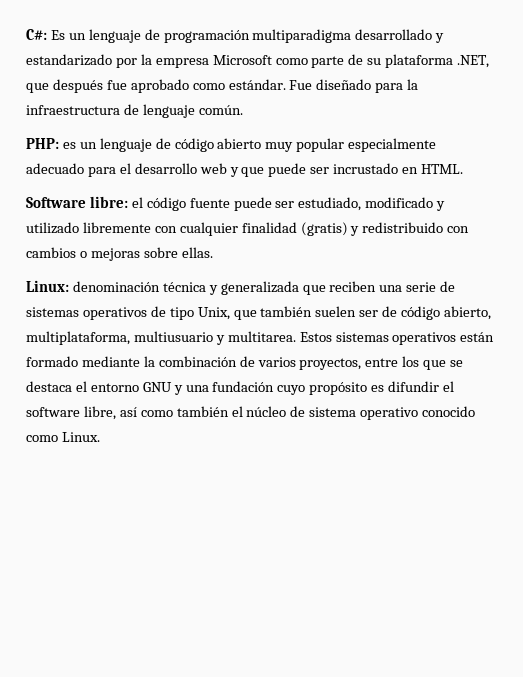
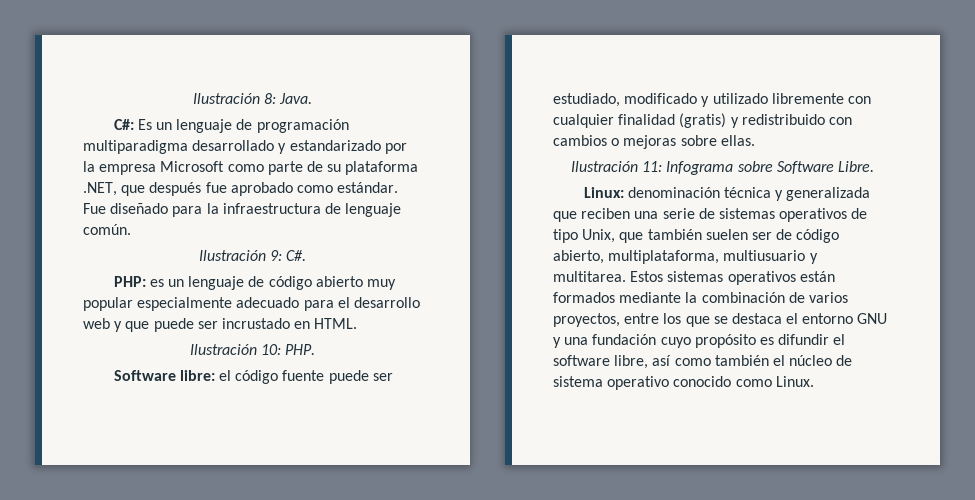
(26, 34) none -> [192,93,313,104] Ilustración 8: Java. //
(243, 110) none -> [198,250,307,261] // Ilustración 9: C#.
(464, 169) none -> [189,344,316,355] // Ilustración 10: PHP.
(213, 252) none -> [571,161,874,175] // Ilustración 11: Infograma sobre Software Libre.
[26,356,78,367] formado -> [553,292,615,303] formados

